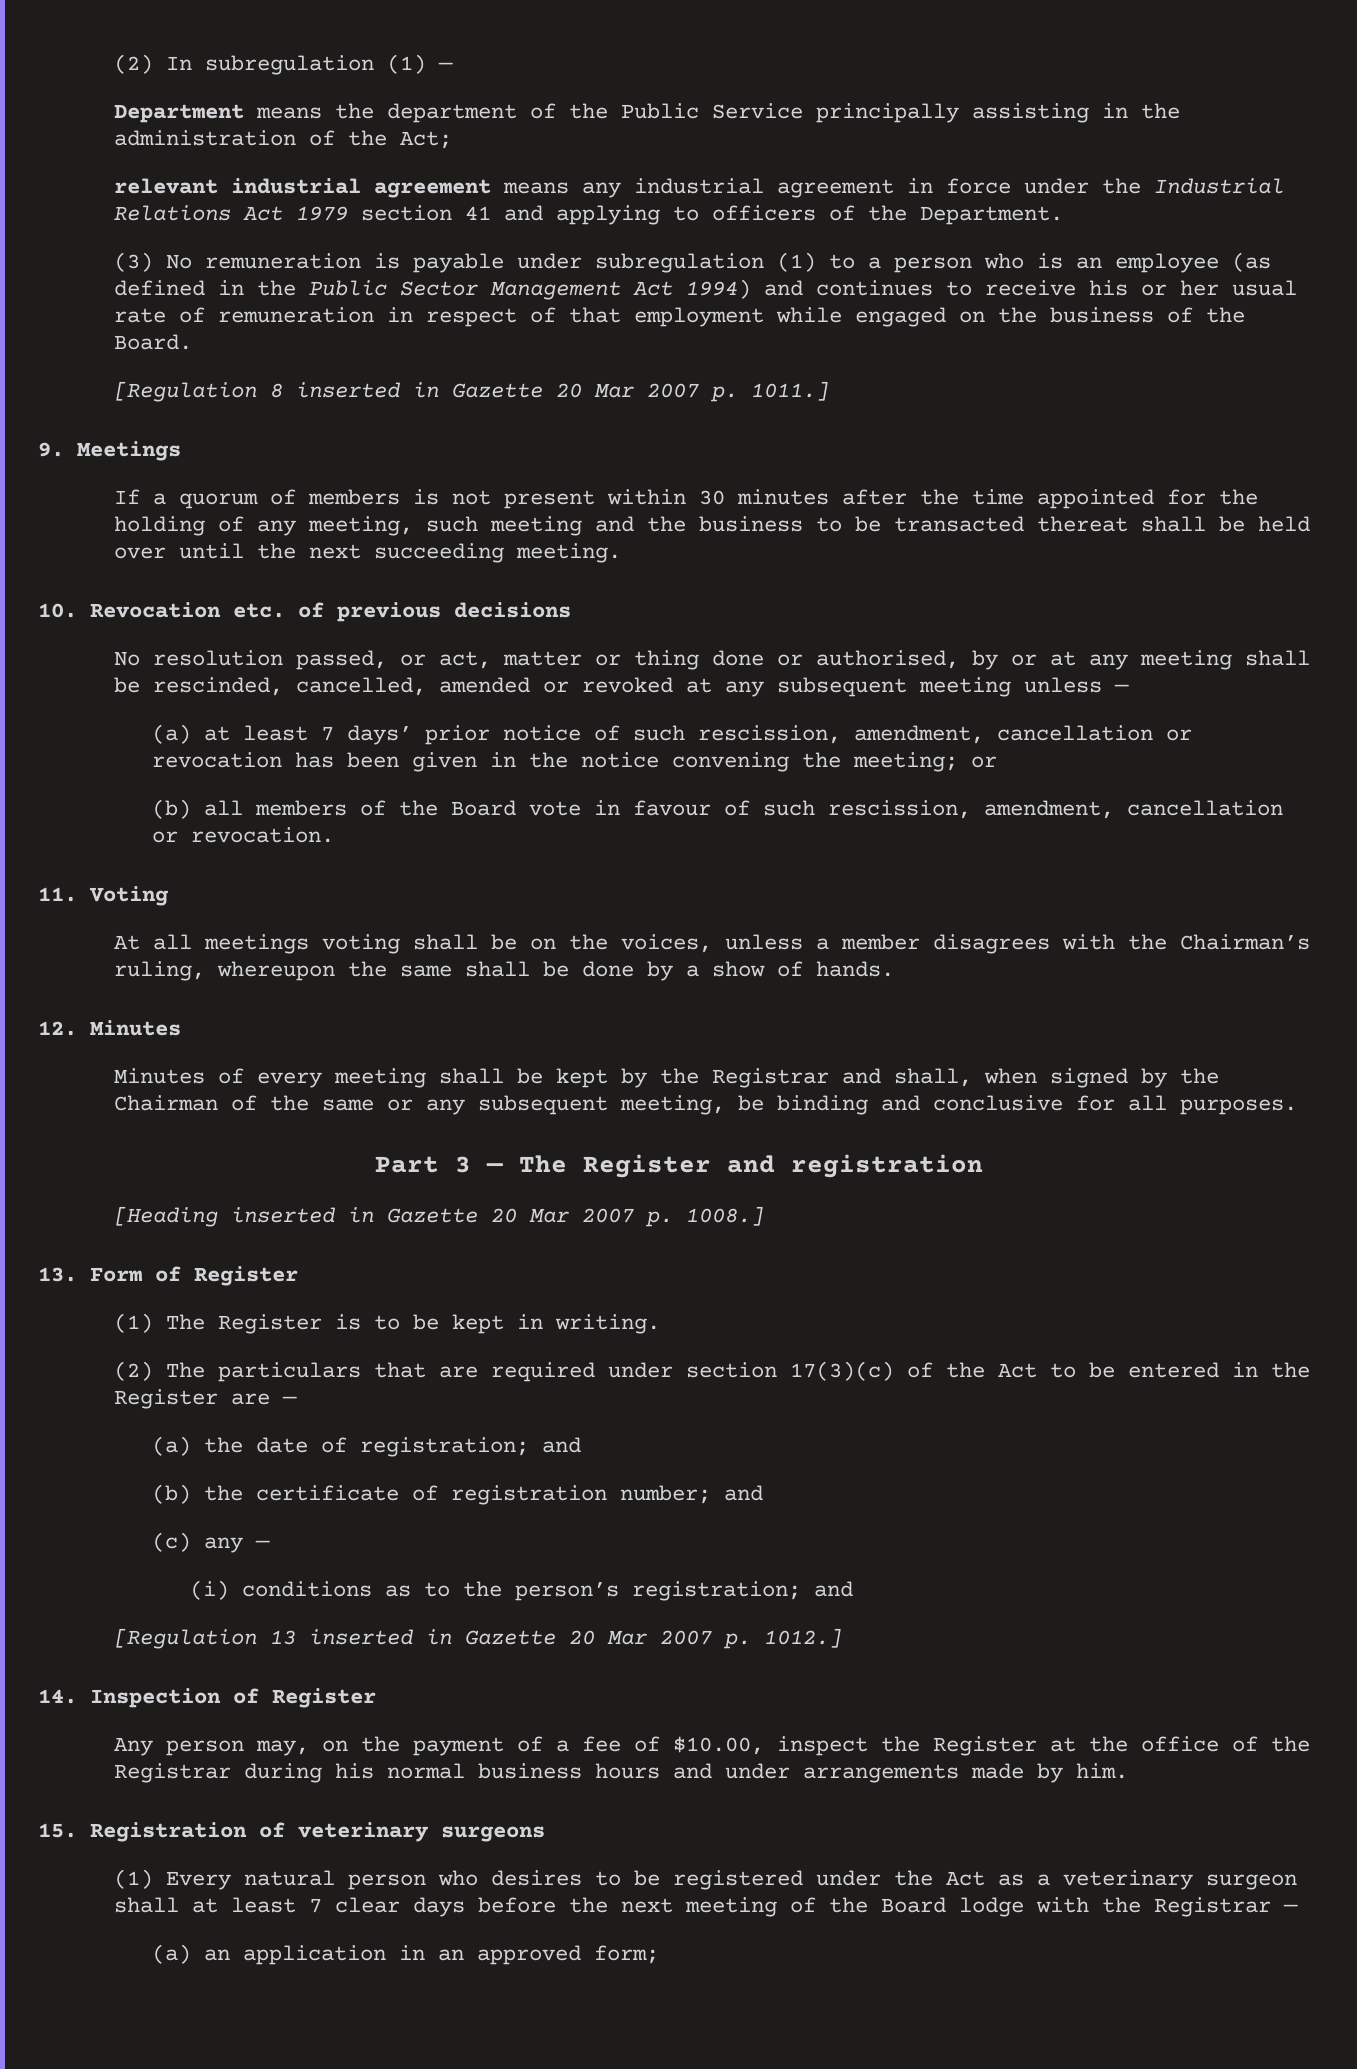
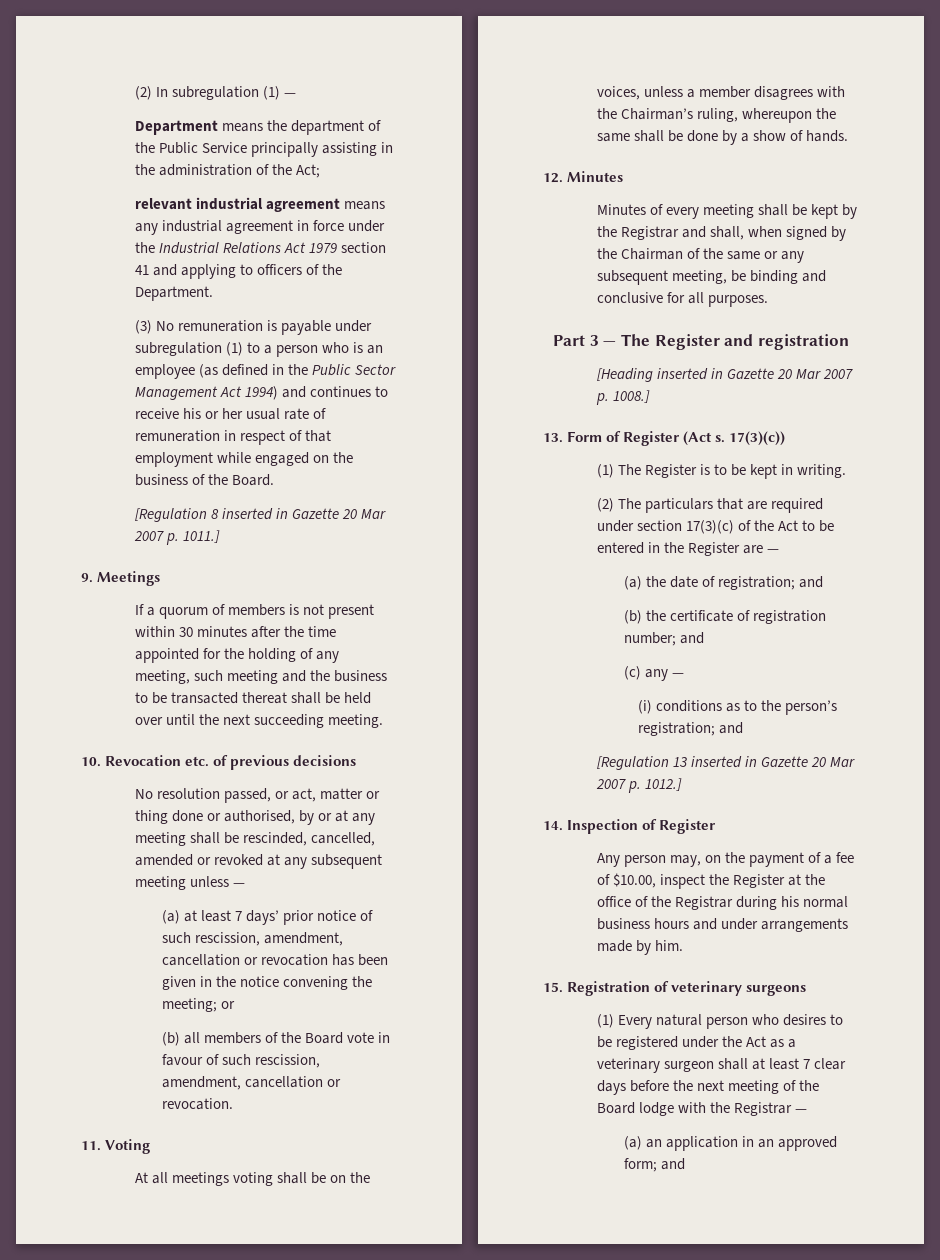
(298, 1276) none -> [683,431,786,446] (Act s. 17(3)(c))
(659, 1954) none -> [660,1158,685,1170] and

